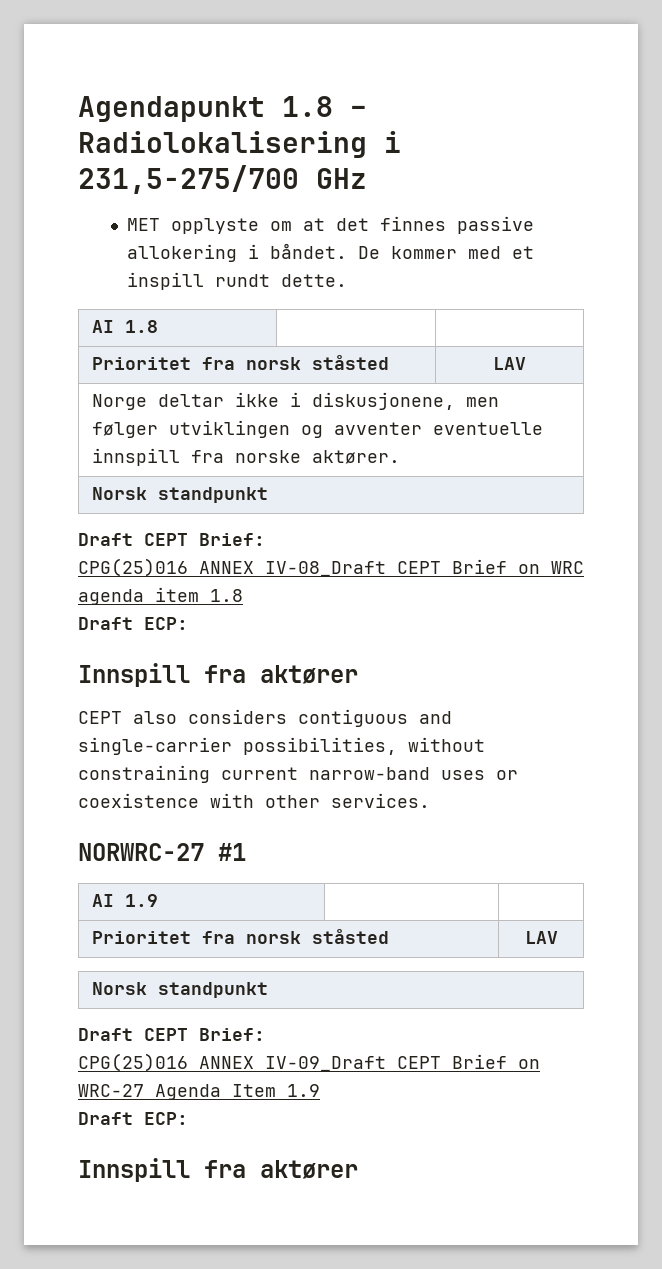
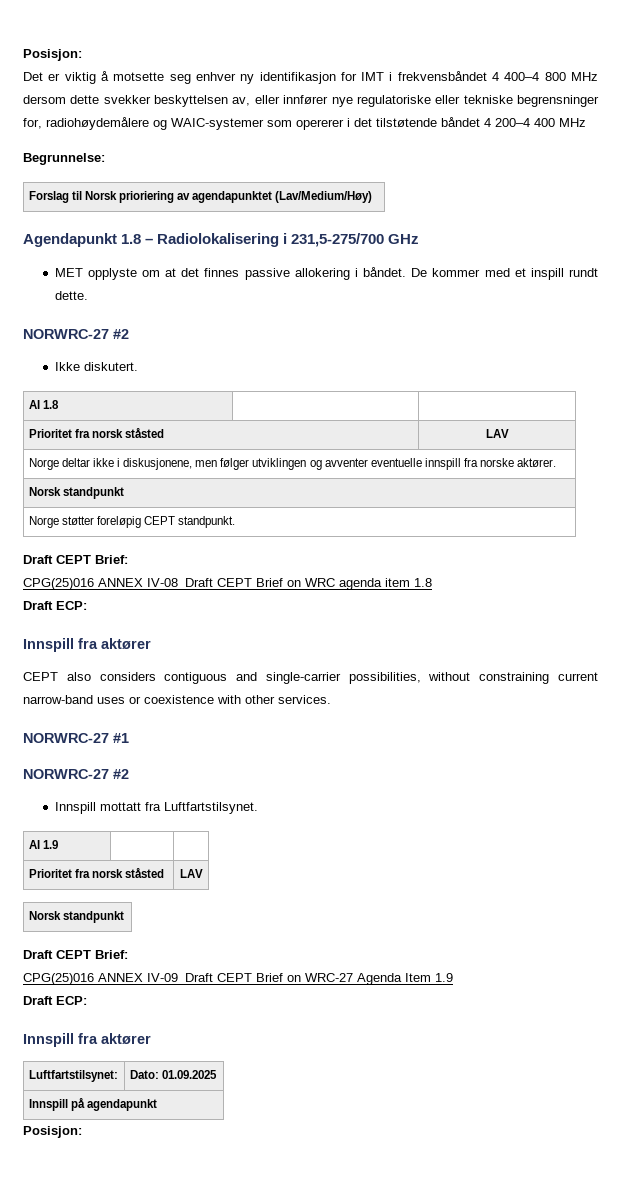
(78, 109) none -> [23,49,82,61] [23,71,598,84] [23,95,599,107] [23,117,586,130] [23,153,105,165] [28,191,373,203] Posisjon: // Det er viktig å motsette seg enhver ny identifikasjon for IMT i frekvensbåndet 4 400–4 800 MHz dersom dette svekker beskyttelsen av, eller innfører nye regulatoriske eller tekniske begrensninger for, radiohøydemålere og WAIC-systemer som opererer i det tilstøtende båndet 4 200–4 400 MHz // Begrunnelse: // Forslag til Norsk prioriering av agendapunktet (Lav/Medium/Høy) //
(347, 280) none -> [23,329,129,339] [54,362,138,371] // NORWRC-27 #2 // Ikke diskutert.
(269, 495) none -> [28,516,236,528] // Norge støtter foreløpig CEPT standpunkt.
(246, 852) none -> [23,769,129,779] [54,802,258,814] // NORWRC-27 #2 // Innspill mottatt fra Luftfartstilsynet.
(358, 1169) none -> [28,1070,118,1082] [129,1070,217,1079] [28,1097,157,1111] [23,1126,82,1138] // Luftfartstilsynet: | Dato: 01.09.2025 // Innspill på agendapunkt // Posisjon:

